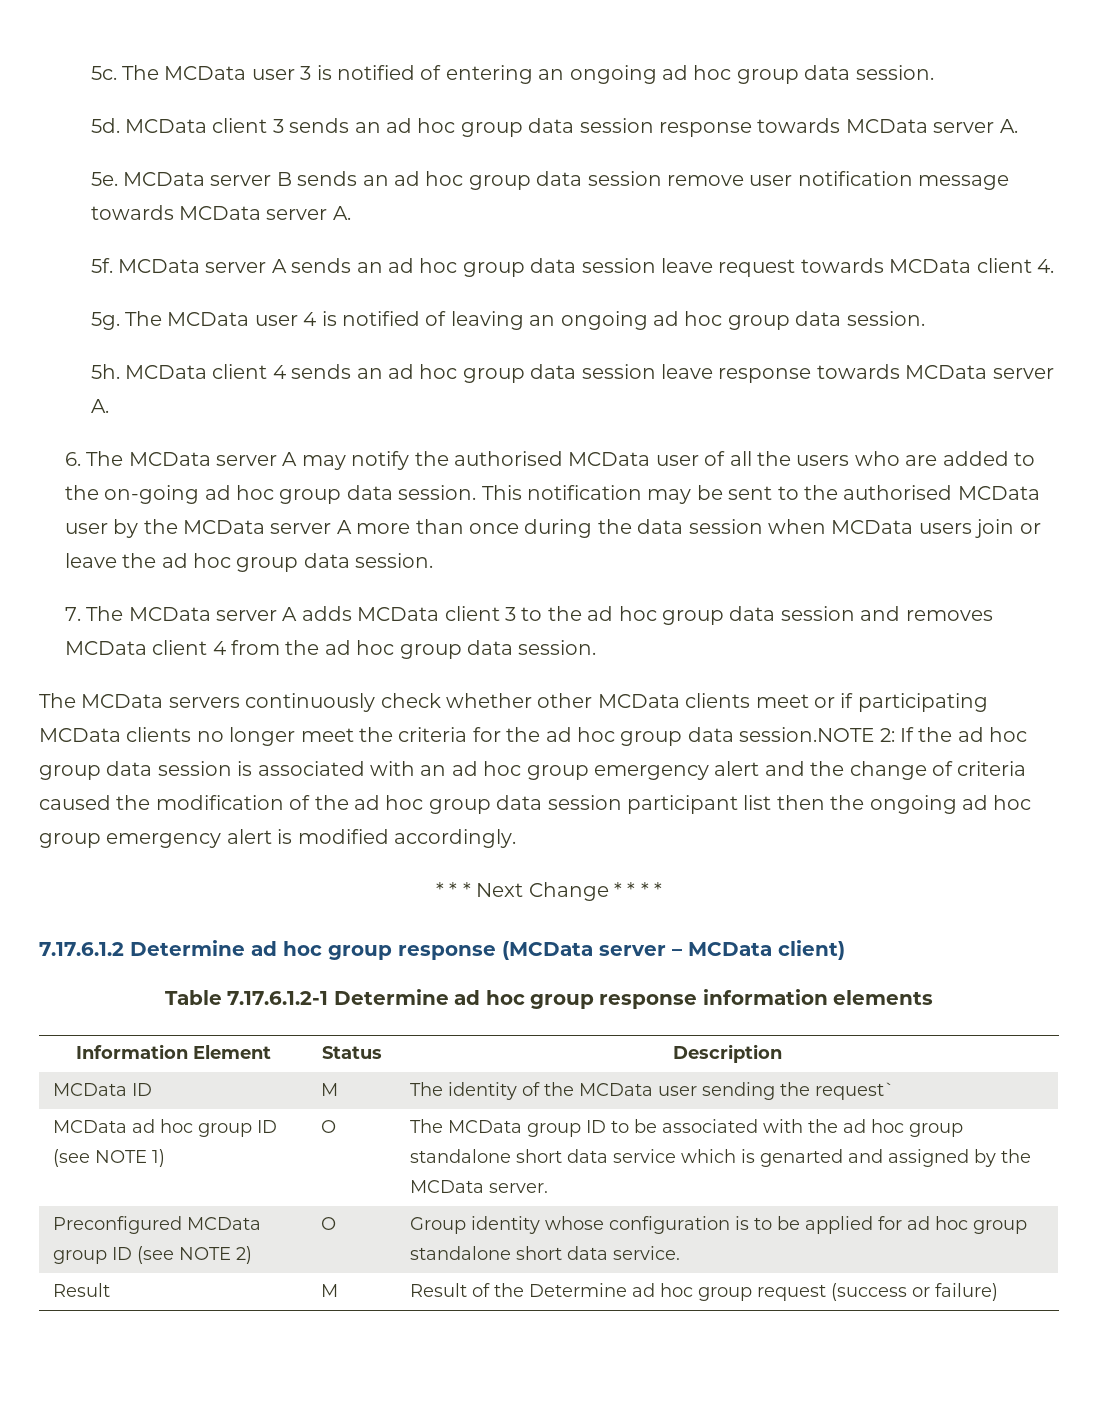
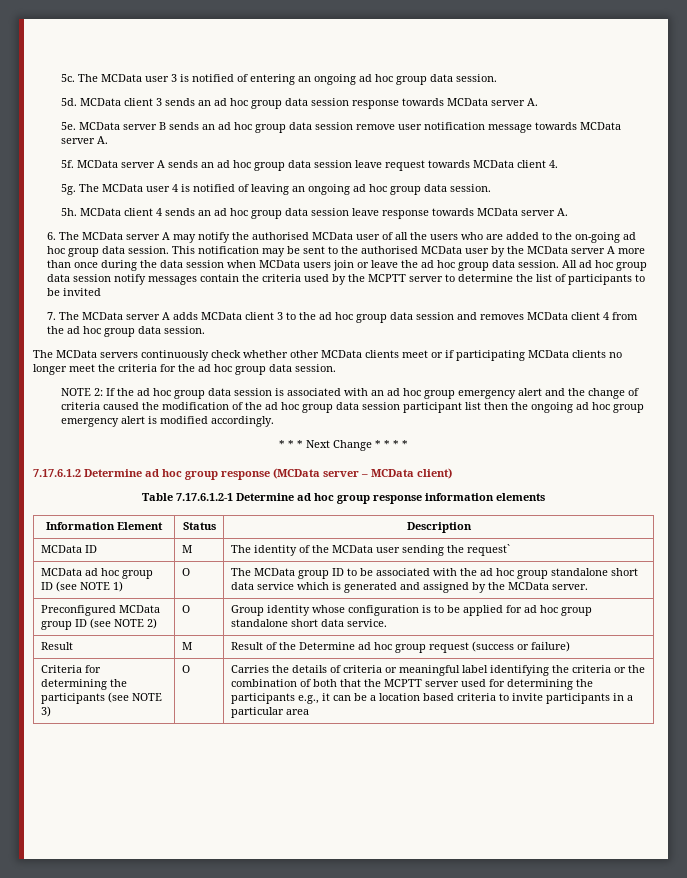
(434, 560) none -> [562,260,648,271] [47,274,646,285] [47,288,102,296] All ad hoc group data session notify messages contain the criteria used by the MCPTT server to determine the list of participants to be invited
[739,727,875,742] session.NOTE -> [295,364,336,372] [61,388,92,396] session. // NOTE
[759,1149,843,1167] genarted -> [343,582,397,593] generated
(998, 1292) none -> [40,665,101,673] [40,679,127,690] [40,692,162,704] [40,706,51,717] [181,665,190,673] [230,665,645,676] [230,679,593,690] [230,693,633,704] [230,707,309,718] // Criteria for determining the participants (see NOTE 3) | O | Carries the details of criteria or meaningful label identifying the criteria or the combination of both that the MCPTT server used for determining the participants e.g., it can be a location based criteria to invite participants in a particular area

